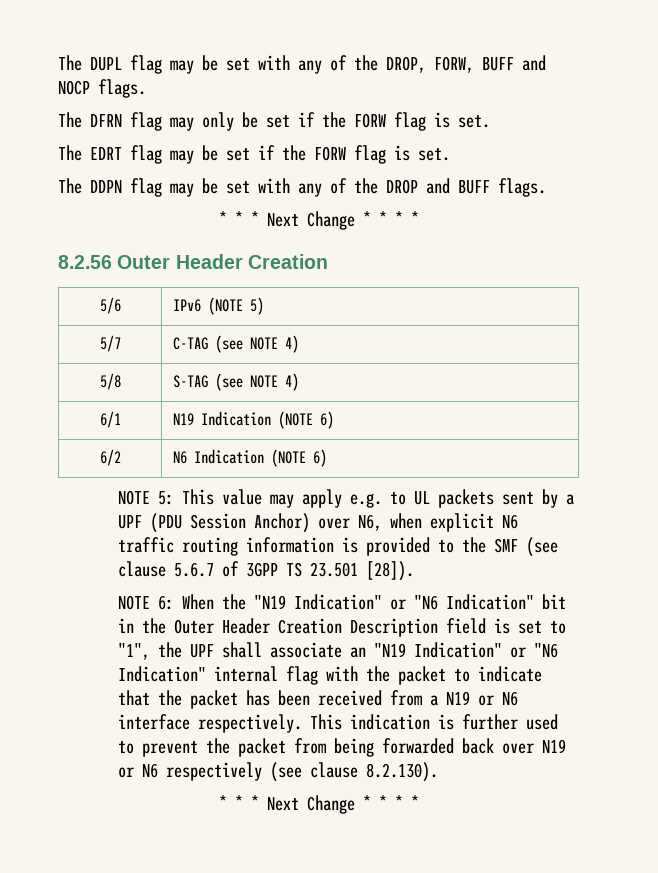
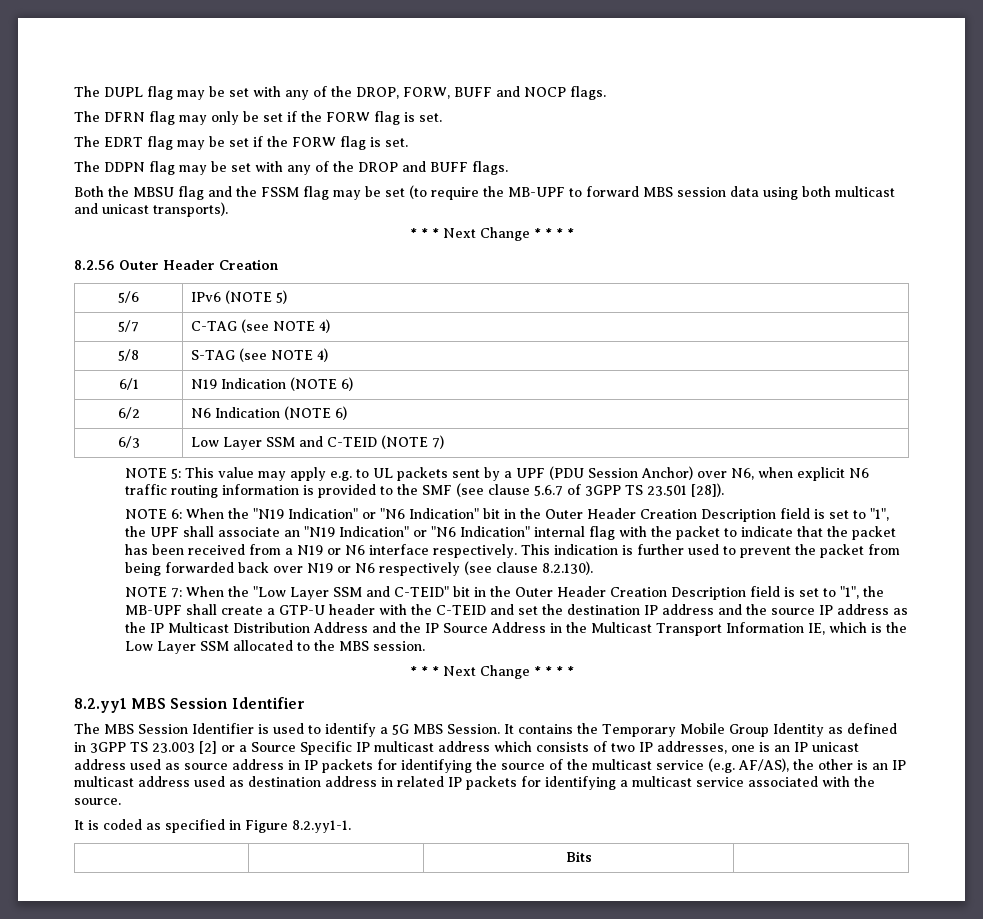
(546, 187) none -> [74,185,895,200] [74,202,228,217] // Both the MBSU flag and the FSSM flag may be set (to require the MB-UPF to forward MBS session data using both multicast and unicast transports).
(327, 458) none -> [117,436,140,448] [191,435,445,450] // 6/3 | Low Layer SSM and C-TEID (NOTE 7)
[218,795,419,814] // * * * Next Change * * * * -> [124,586,884,600] [124,604,908,615] [124,622,907,636] [124,640,425,654] [409,665,574,679] [74,697,305,713] [74,723,897,737] [74,741,859,755] [74,758,906,773] [74,776,875,790] [74,798,121,805] [74,819,351,833] [565,851,592,862] // NOTE 7: When the "Low Layer SSM and C-TEID" bit in the Outer Header Creation Description field is set to "1", the MB-UPF shall create a GTP-U header with the C-TEID and set the destination IP address and the source IP address as the IP Multicast Distribution Address and the IP Source Address in the Multicast Transport Information IE, which is the Low Layer SSM allocated to the MBS session. // * * * Next Change * * * * // 8.2.yy1 MBS Session Identifier // The MBS Session Identifier is used to identify a 5G MBS Session. It contains the Temporary Mobile Group Identity as defined in 3GPP TS 23.003 [2] or a Source Specific IP multicast address which consists of two IP addresses, one is an IP unicast address used as source address in IP packets for identifying the source of the multicast service (e.g. AF/AS), the other is an IP multicast address used as destination address in related IP packets for identifying a multicast service associated with the source. // It is coded as specified in Figure 8.2.yy1-1. // | | Bits |

